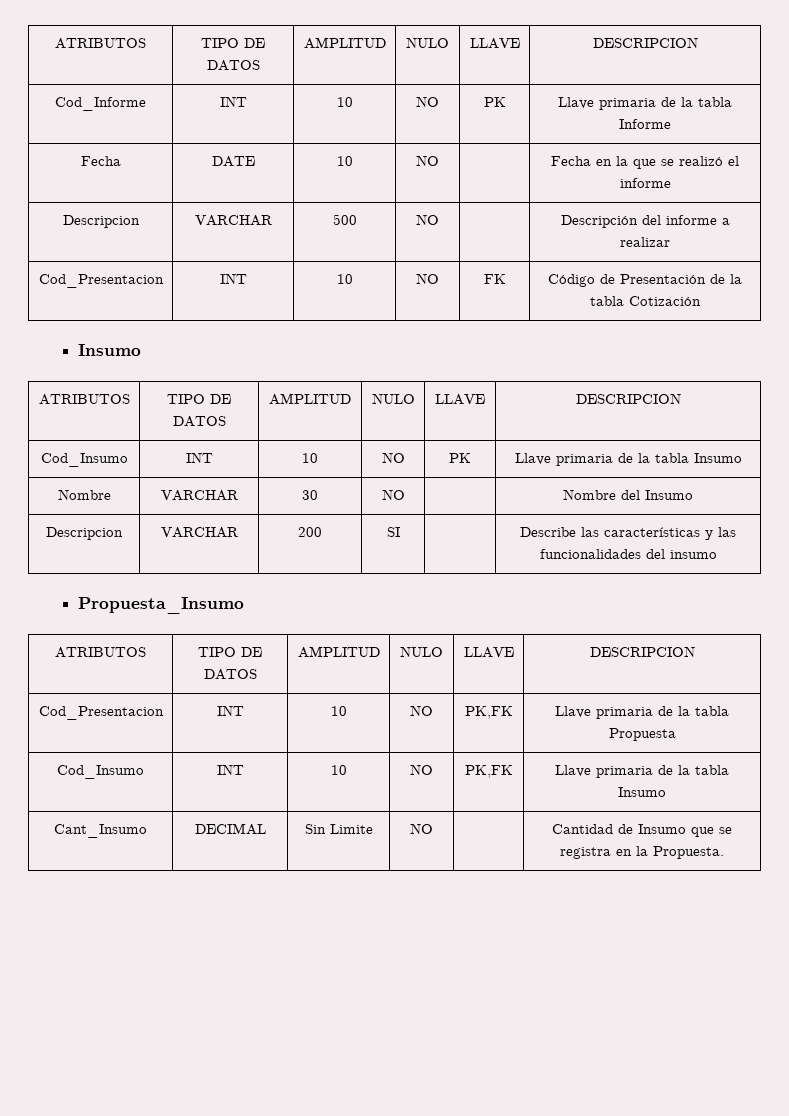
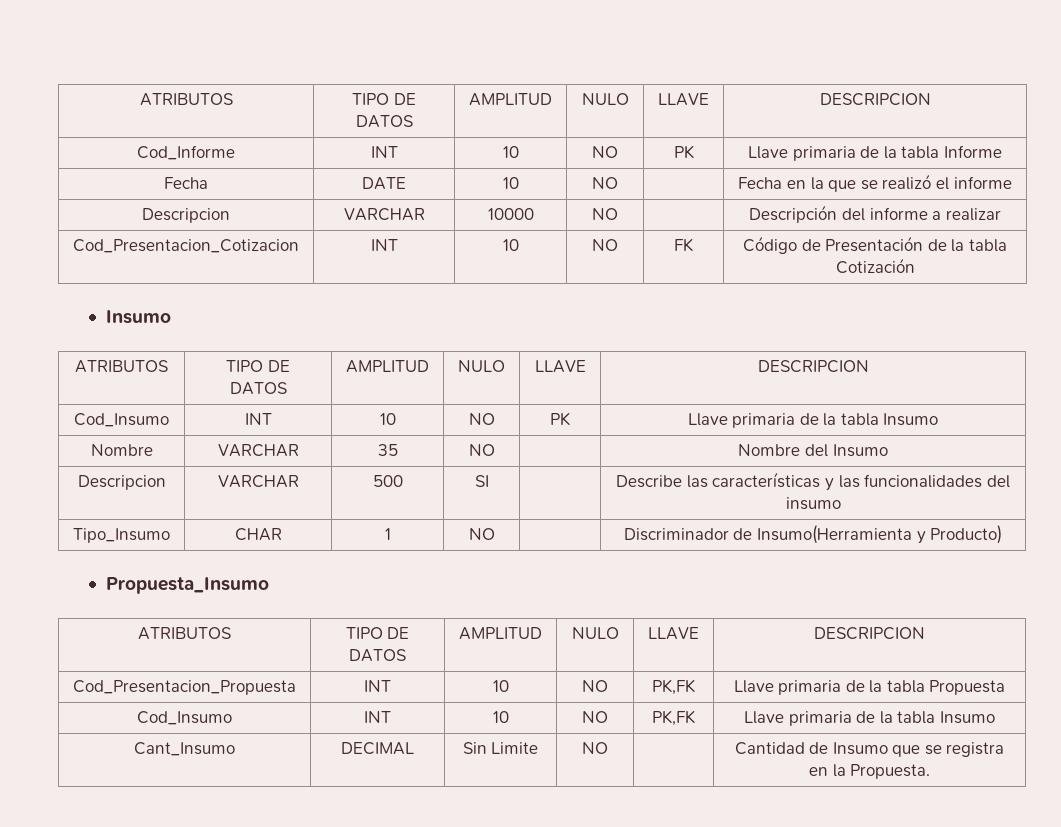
[332,214,357,225] 500 -> [487,208,534,220] 10000
[38,274,164,288] Cod_Presentacion -> [73,239,299,253] Cod_Presentacion_Cotizacion
[302,490,318,500] 30 -> [377,444,398,456] 35
[298,527,322,537] 200 -> [372,475,403,487] 500
(717, 554) none -> [73,528,170,543] [234,528,282,541] [384,528,391,540] [468,528,495,540] [623,525,1003,544] // Tipo_Insumo | CHAR | 1 | NO | | Discriminador de Insumo(Herramienta y Producto)
[38,706,164,720] Cod_Presentacion -> [73,680,296,695] Cod_Presentacion_Propuesta

